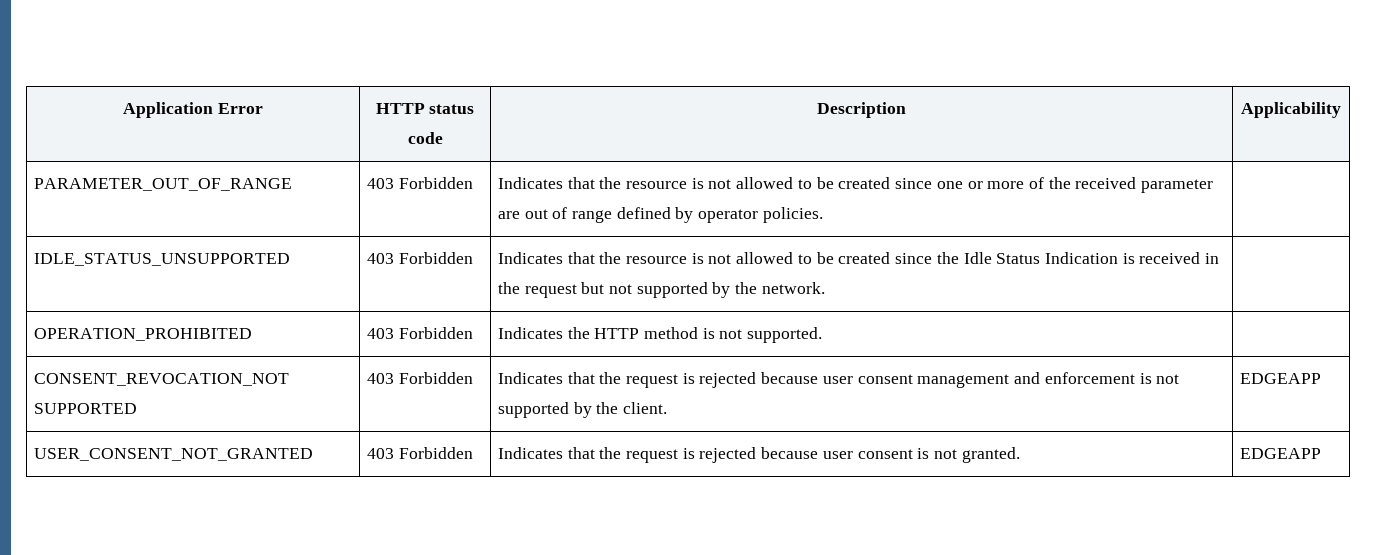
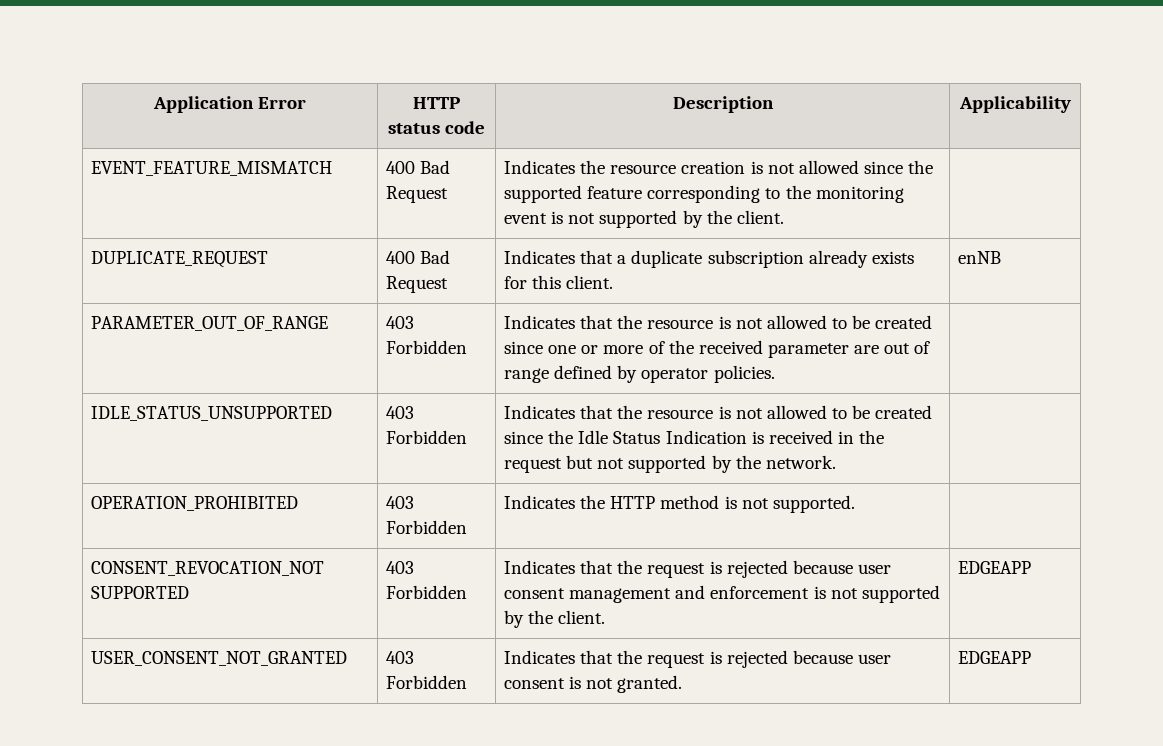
(1341, 110) none -> [91,161,333,176] [386,160,451,174] [386,186,449,203] [504,160,934,174] [504,185,904,203] [504,210,784,228] [91,251,269,268] [386,250,451,264] [386,276,449,293] [504,250,914,268] [504,275,614,289] [958,251,1002,264] // EVENT_FEATURE_MISMATCH | 400 Bad Request | Indicates the resource creation is not allowed since the supported feature corresponding to the monitoring event is not supported by the client. | // DUPLICATE_REQUEST | 400 Bad Request | Indicates that a duplicate subscription already exists for this client. | enNB

